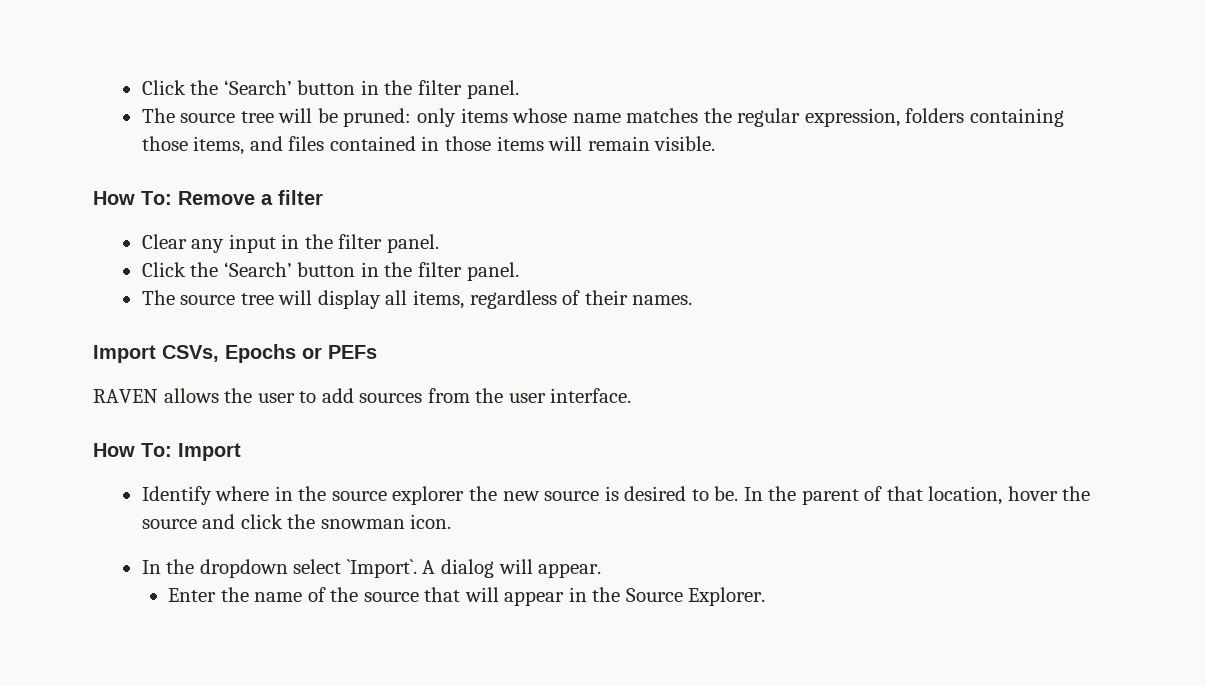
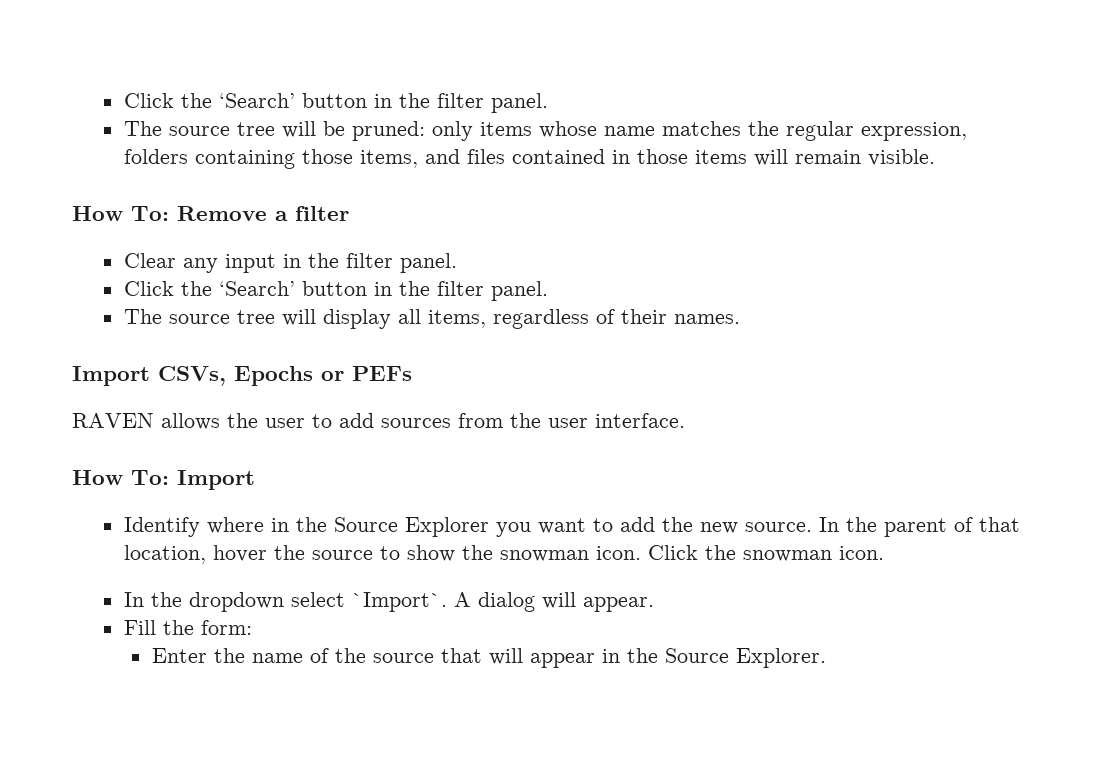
[331,486,739,505] source explorer the new source is desired to be. -> [333,517,812,537] Source Explorer you want to add the new source.
[202,514,283,529] and click -> [379,545,698,562] to show the snowman icon. Click
(602, 570) none -> [123,620,252,635] // Fill the form:

